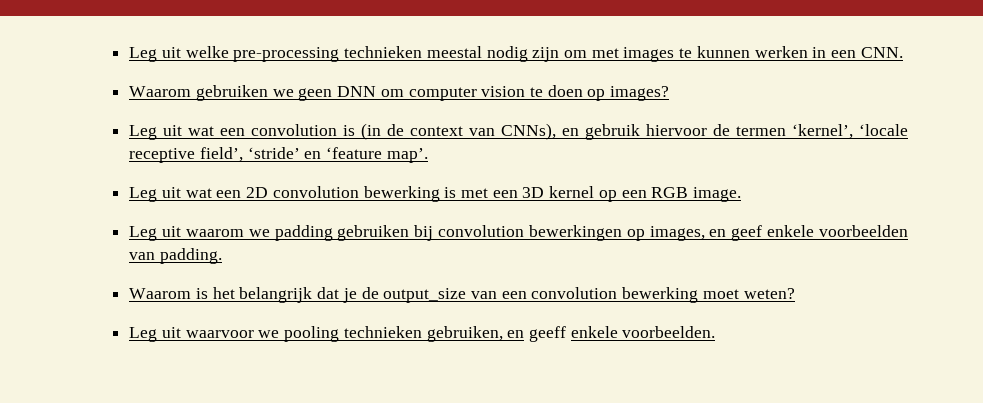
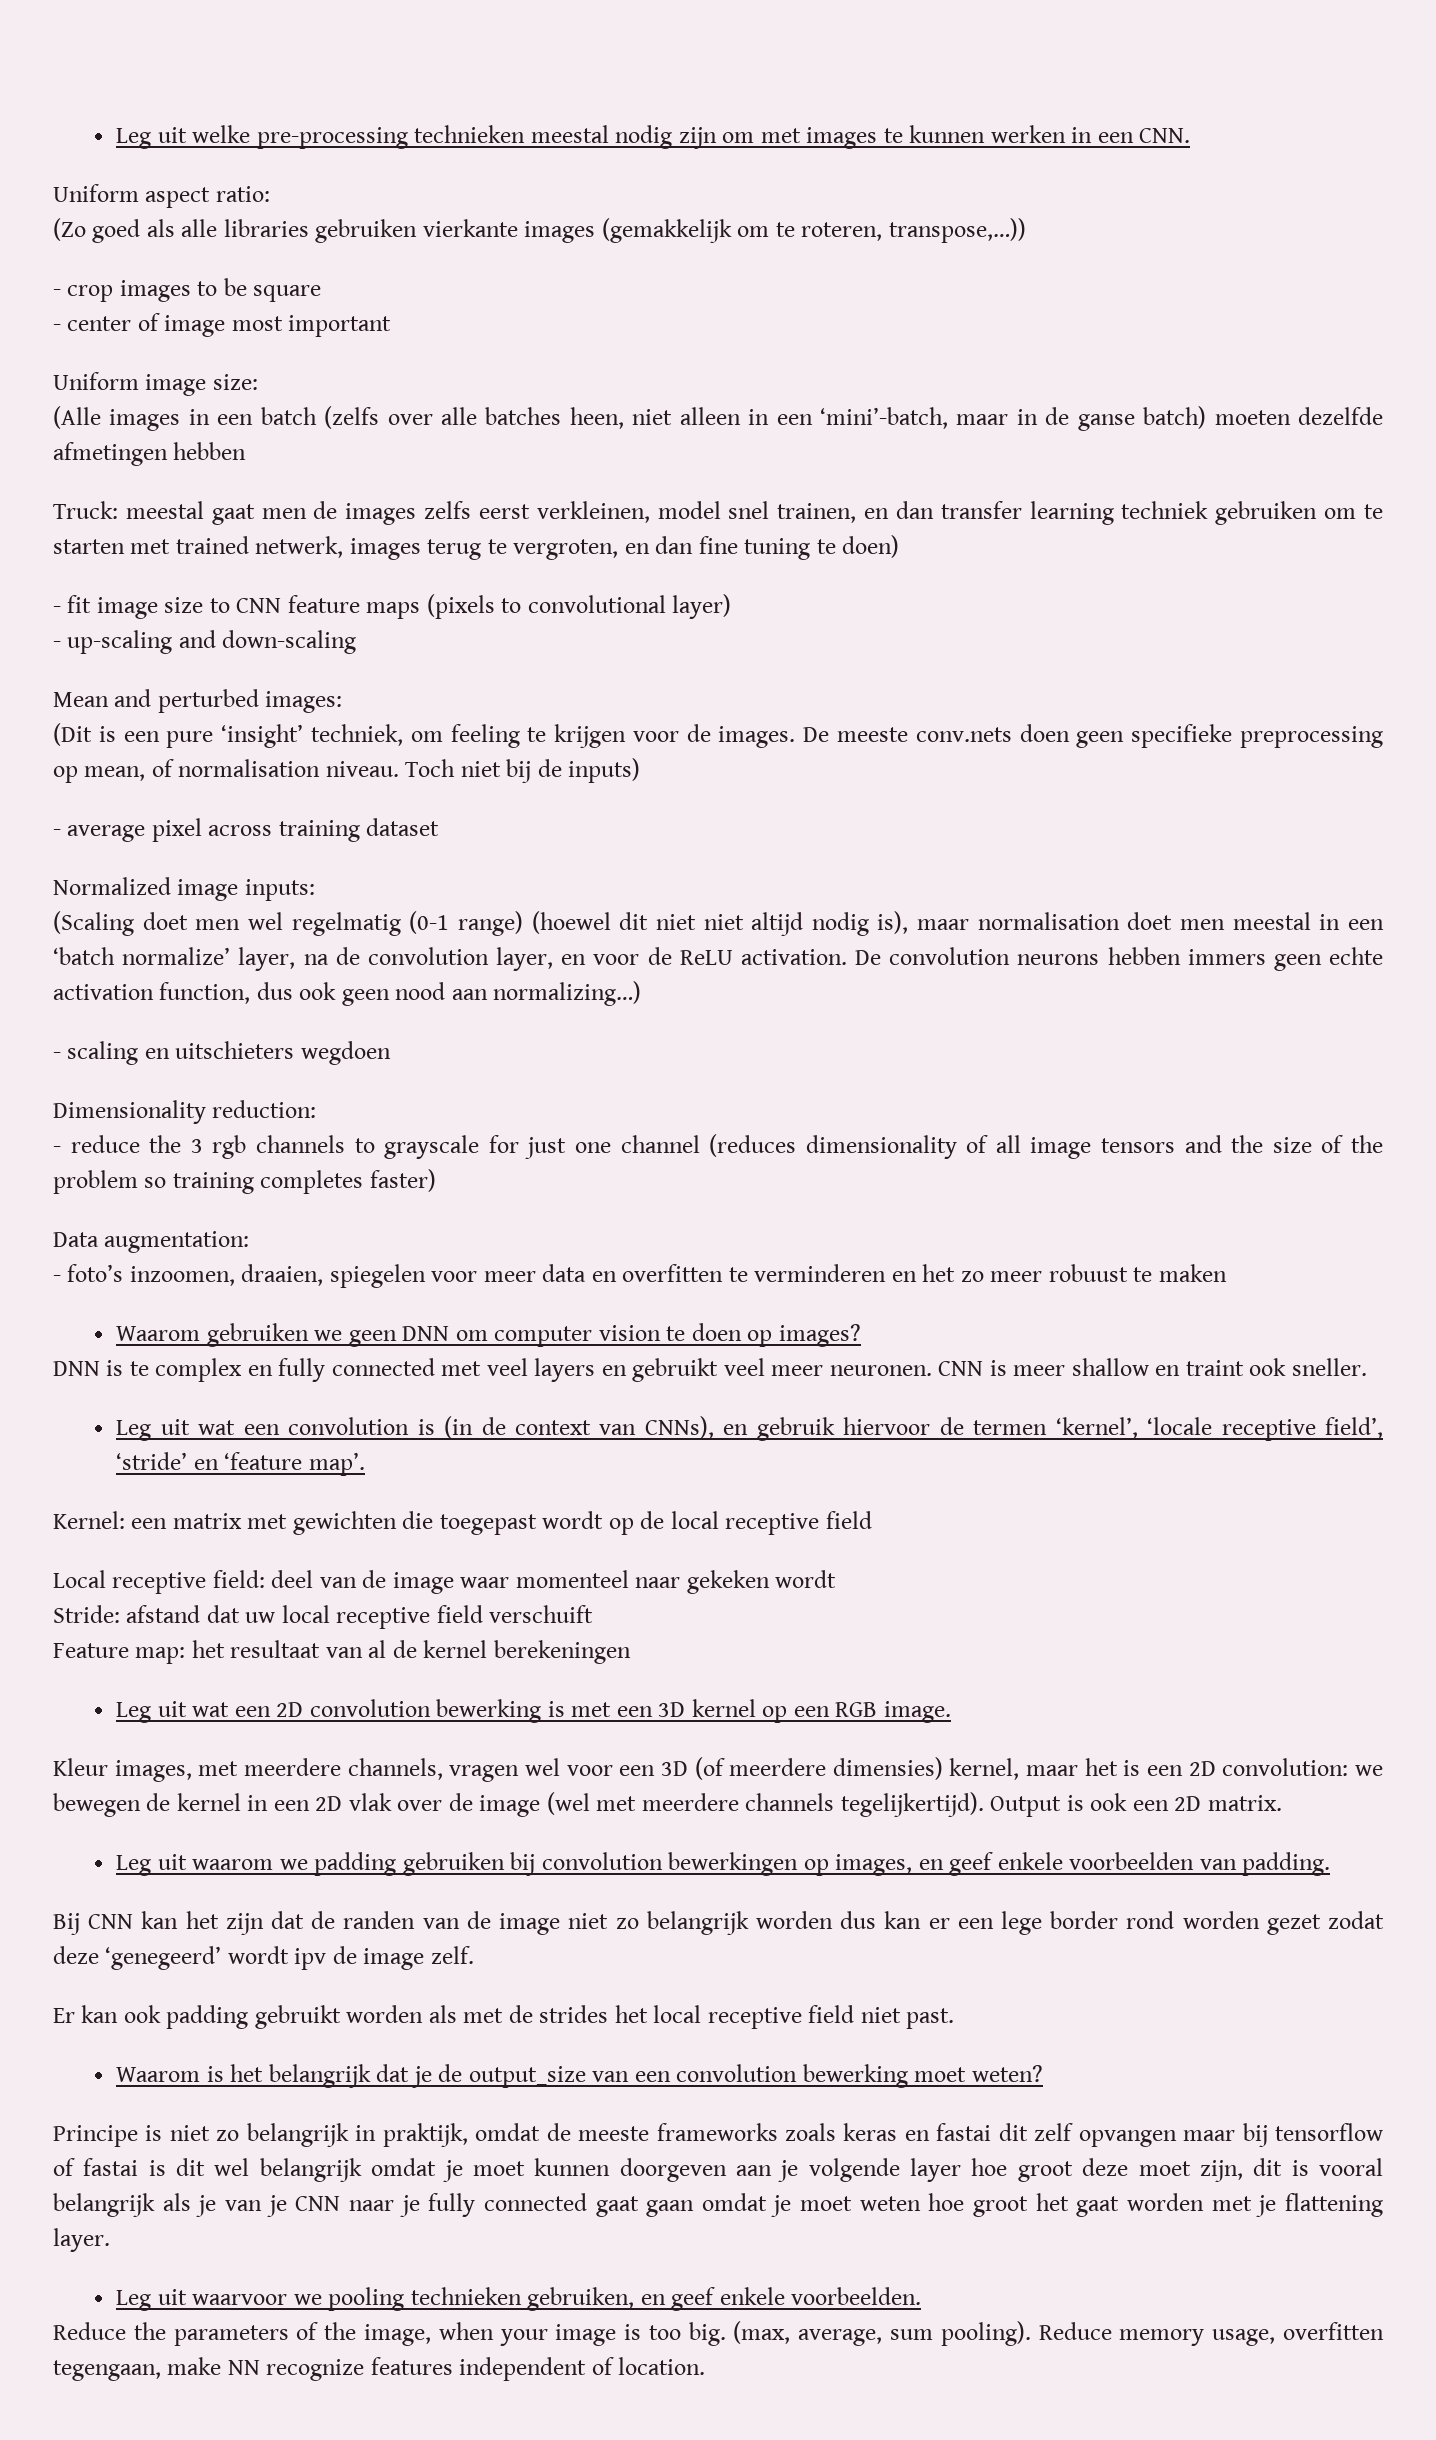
(903, 52) none -> [53,184,270,208] [53,218,1026,243] [53,278,322,302] [53,313,392,337] [53,372,258,396] [53,406,1383,431] [53,442,247,466] [53,501,1383,525] [53,535,900,560] [53,594,732,619] [53,630,357,654] [53,689,343,713] [53,723,1383,748] [53,758,641,783] [53,818,440,842] [53,877,315,901] [53,911,1385,936] [53,947,1383,971] [53,981,642,1006] [53,1041,391,1065] [53,1100,317,1124] [53,1134,1383,1159] [53,1169,436,1194] [53,1231,250,1253] [53,1264,1227,1288] // Uniform aspect ratio: // (Zo goed als alle libraries gebruiken vierkante images (gemakkelijk om te roteren, transpose,…)) // - crop images to be square // - center of image most important // Uniform image size: // (Alle images in een batch (zelfs over alle batches heen, niet alleen in een ‘mini’-batch, maar in de ganse batch) moeten dezelfde afmetingen hebben // Truck: meestal gaat men de images zelfs eerst verkleinen, model snel trainen, en dan transfer learning techniek gebruiken om te starten met trained netwerk, images terug te vergroten, en dan fine tuning te doen) // - fit image size to CNN feature maps (pixels to convolutional layer) // - up-scaling and down-scaling // Mean and perturbed images: // (Dit is een pure ‘insight’ techniek, om feeling te krijgen voor de images. De meeste conv.nets doen geen specifieke preprocessing op mean, of normalisation niveau. Toch niet bij de inputs) // - average pixel across training dataset // Normalized image inputs: // (Scaling doet men wel regelmatig (0-1 range) (hoewel dit niet niet altijd nodig is), maar normalisation doet men meestal in een ‘batch normalize’ layer, na de convolution layer, en voor de ReLU activation. De convolution neurons hebben immers geen echte activation function, dus ook geen nood aan normalizing…) // - scaling en uitschieters wegdoen // Dimensionality reduction: // - reduce the 3 rgb channels to grayscale for just one channel (reduces dimensionality of all image tensors and the size of the problem so training completes faster) // Data augmentation: // - foto’s inzoomen, draaien, spiegelen voor meer data en overfitten te verminderen en het zo meer robuust te maken
(670, 93) none -> [53,1358,1367,1382] // DNN is te complex en fully connected met veel layers en gebruikt veel meer neuronen. CNN is meer shallow en traint ook sneller.
(428, 155) none -> [53,1511,872,1535] [53,1570,837,1594] [53,1605,594,1629] [53,1640,631,1664] // Kernel: een matrix met gewichten die toegepast wordt op de local receptive field // Local receptive field: deel van de image waar momenteel naar gekeken wordt // Stride: afstand dat uw local receptive field verschuift // Feature map: het resultaat van al de kernel berekeningen
(742, 194) none -> [53,1757,1384,1782] [53,1792,1282,1817] // Kleur images, met meerdere channels, vragen wel voor een 3D (of meerdere dimensies) kernel, maar het is een 2D convolution: we bewegen de kernel in een 2D vlak over de image (wel met meerdere channels tegelijkertijd). Output is ook een 2D matrix.
(222, 256) none -> [53,1911,1384,1935] [53,1946,474,1970] [53,2005,955,2029] // Bij CNN kan het zijn dat de randen van de image niet zo belangrijk worden dus kan er een lege border rond worden gezet zodat deze ‘genegeerd’ wordt ipv de image zelf. // Er kan ook padding gebruikt worden als met de strides het local receptive field niet past.
(795, 293) none -> [53,2123,1384,2147] [53,2158,1383,2182] [53,2193,1384,2217] [53,2228,110,2252] // Principe is niet zo belangrijk in praktijk, omdat de meeste frameworks zoals keras en fastai dit zelf opvangen maar bij tensorflow of fastai is dit wel belangrijk omdat je moet kunnen doorgeven aan je volgende layer hoe groot deze moet zijn, dit is vooral belangrijk als je van je CNN naar je fully connected gaat gaan omdat je moet weten hoe groot het gaat worden met je flattening layer.
[528,326,566,342] geeff -> [671,2287,716,2311] geef
(716, 332) none -> [53,2321,1384,2346] [53,2357,706,2381] // Reduce the parameters of the image, when your image is too big. (max, average, sum pooling). Reduce memory usage, overfitten tegengaan, make NN recognize features independent of location.

